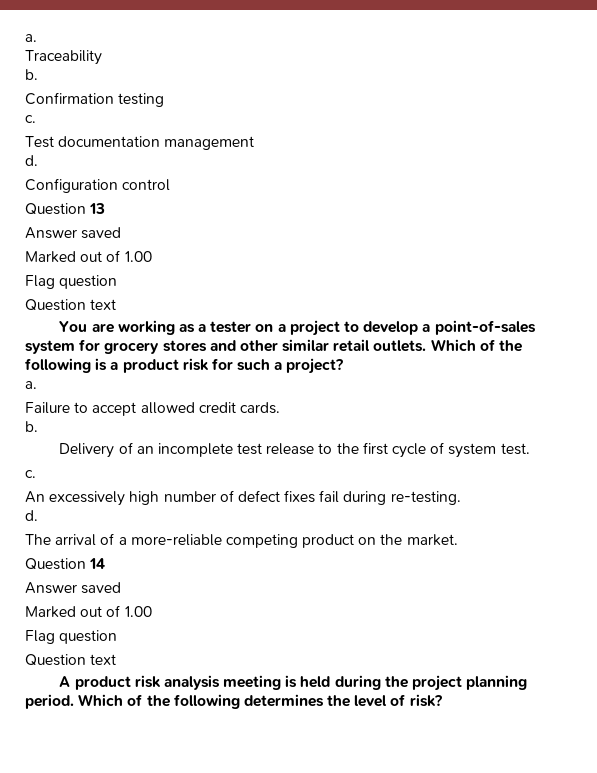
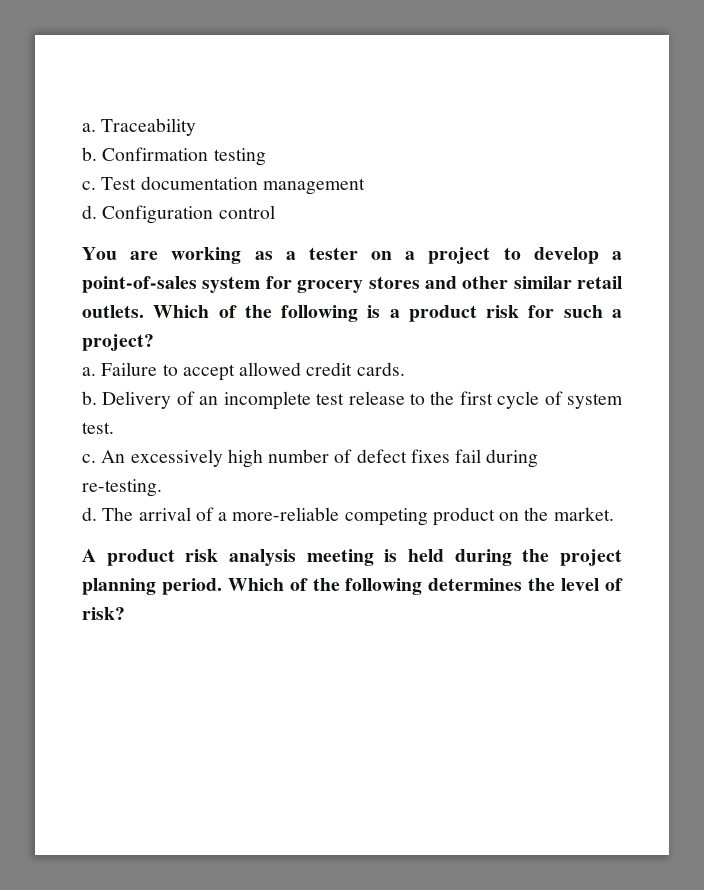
[25,34,37,42] a. // -> [82,123,96,132] a.
(38, 74) // -> (97, 154) none
(36, 119) // -> (96, 185) none
(38, 160) // -> (97, 212) none
[25,203,106,215] [25,227,122,239] [25,250,152,263] [25,275,118,289] [25,299,117,311] // Question 13 // Answer saved // Marked out of 1.00 // Flag question // Question text -> (275, 212) none
(37, 385) // -> (96, 371) none
(38, 426) // -> (97, 398) none
(36, 474) // -> (96, 458) none
(38, 515) // -> (97, 514) none
[25,558,106,570] [25,582,122,594] [25,605,152,618] [25,630,118,644] [25,654,117,666] // Question 14 // Answer saved // Marked out of 1.00 // Flag question // Question text -> (614, 514) none

